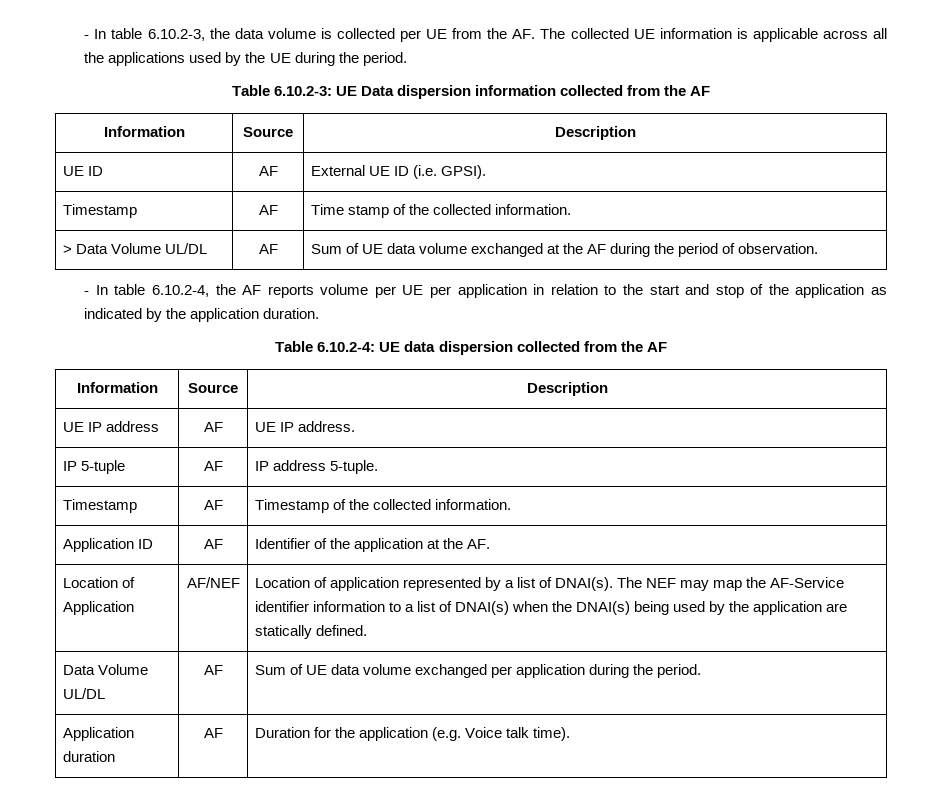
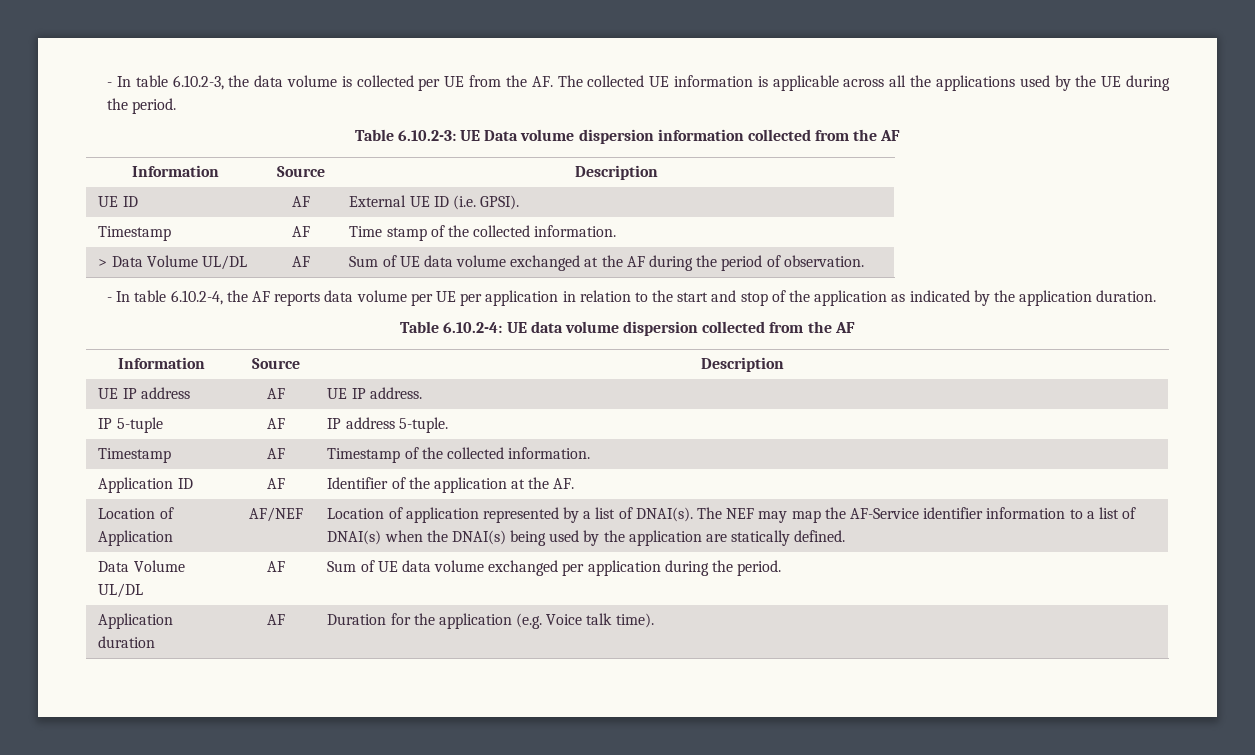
(394, 91) none -> [520,129,575,141] volume
(314, 291) none -> [324,290,354,302] data
(436, 346) none -> [564,321,619,333] volume

